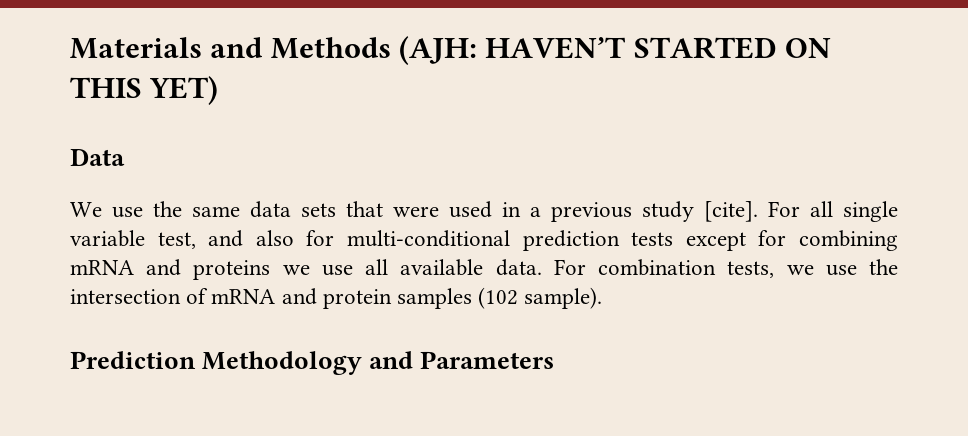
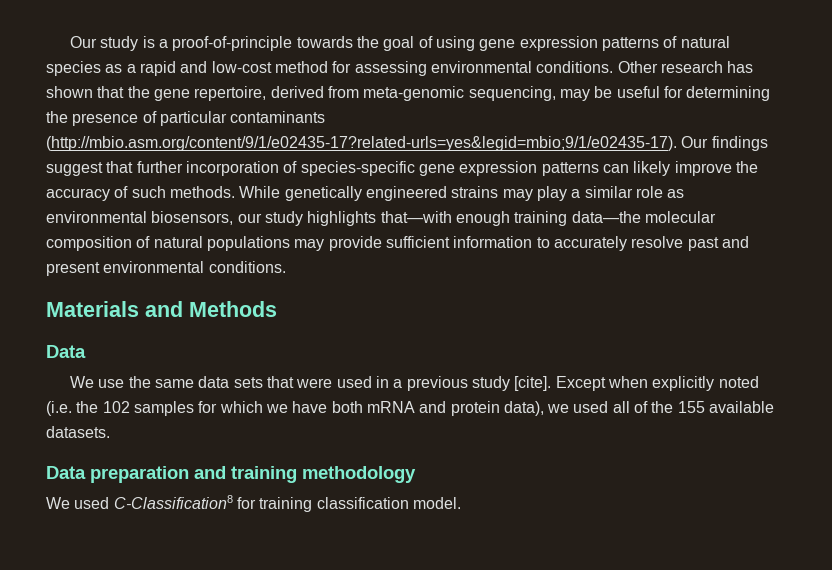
[70,36,832,65] [70,76,219,105] Materials and Methods (AJH: HAVEN’T STARTED ON THIS YET) -> [70,36,730,51] [46,61,754,76] [46,86,771,101] [46,111,326,126] [46,136,768,151] [46,161,758,176] [46,186,685,201] [46,211,716,226] [46,236,749,251] [46,261,286,276] [46,301,277,317] Our study is a proof-of-principle towards the goal of using gene expression patterns of natural species as a rapid and low-cost method for assessing environmental conditions. Other research has shown that the gene repertoire, derived from meta-genomic sequencing, may be useful for determining the presence of particular contaminants (http://mbio.asm.org/content/9/1/e02435-17?related-urls=yes&legid=mbio;9/1/e02435-17). Our findings suggest that further incorporation of species-specific gene expression patterns can likely improve the accuracy of such methods. While genetically engineered strains may play a similar role as environmental biosensors, our study highlights that—with enough training data—the molecular composition of natural populations may provide sufficient information to accurately resolve past and present environmental conditions. // Materials and Methods
[768,201,898,222] [70,230,899,251] [70,259,899,280] [70,287,603,309] [70,351,555,375] For all single variable test, and also for multi-conditional prediction tests except for combining mRNA and proteins we use all available data. For combination tests, we use the intersection of mRNA and protein samples (102 sample). // Prediction Methodology and Parameters -> [555,376,759,391] [46,401,775,416] [46,426,110,438] [46,466,416,483] [46,495,461,512] Except when explicitly noted (i.e. the 102 samples for which we have both mRNA and protein data), we used all of the 155 available datasets. // Data preparation and training methodology // We used C-Classification8 for training classification model.

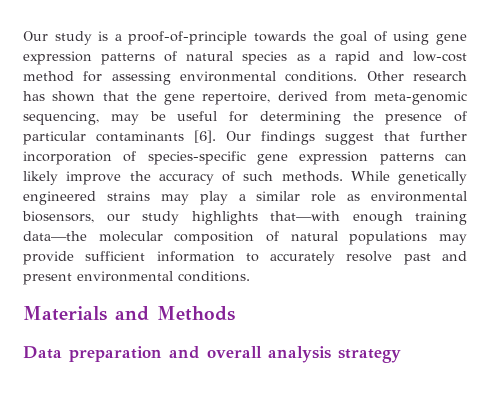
[46,136,677,151] (http://mbio.asm.org/content/9/1/e02435-17?related-urls=yes&legid=mbio;9/1/e02435-17). -> [194,130,216,143] [6].
[70,376,759,391] [46,401,775,416] [46,426,110,438] [46,466,416,483] [46,495,461,512] // We use the same data sets that were used in a previous study [cite]. Except when explicitly noted (i.e. the 102 samples for which we have both mRNA and protein data), we used all of the 155 available datasets. // Data preparation and training methodology // We used C-Classification8 for training classification model. -> [69,346,401,363] preparation and overall analysis strategy

